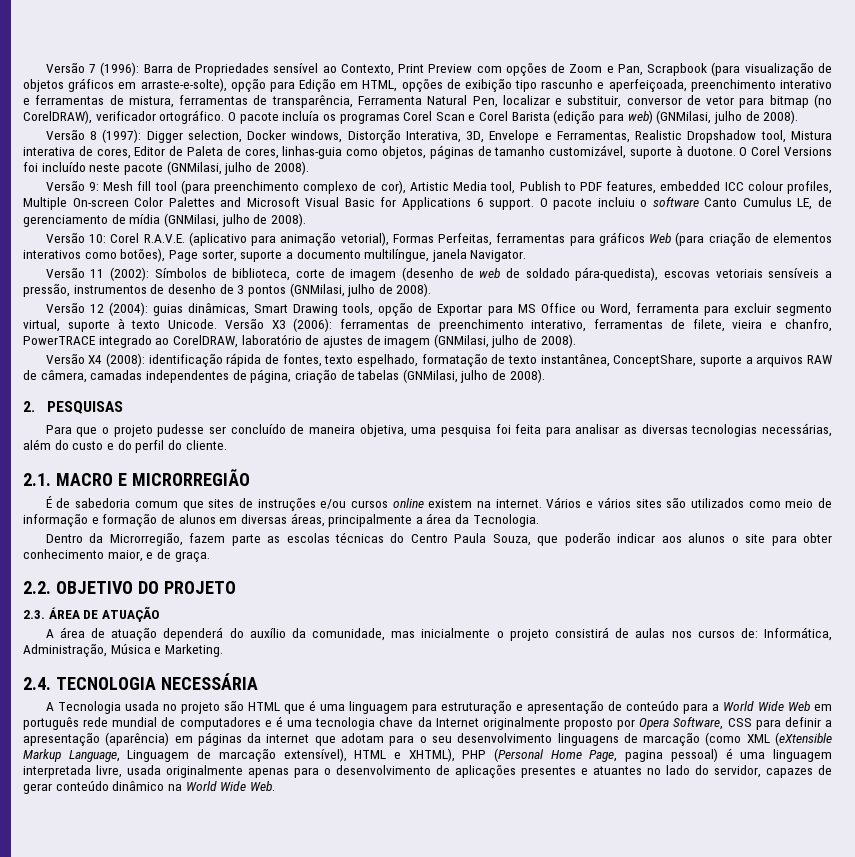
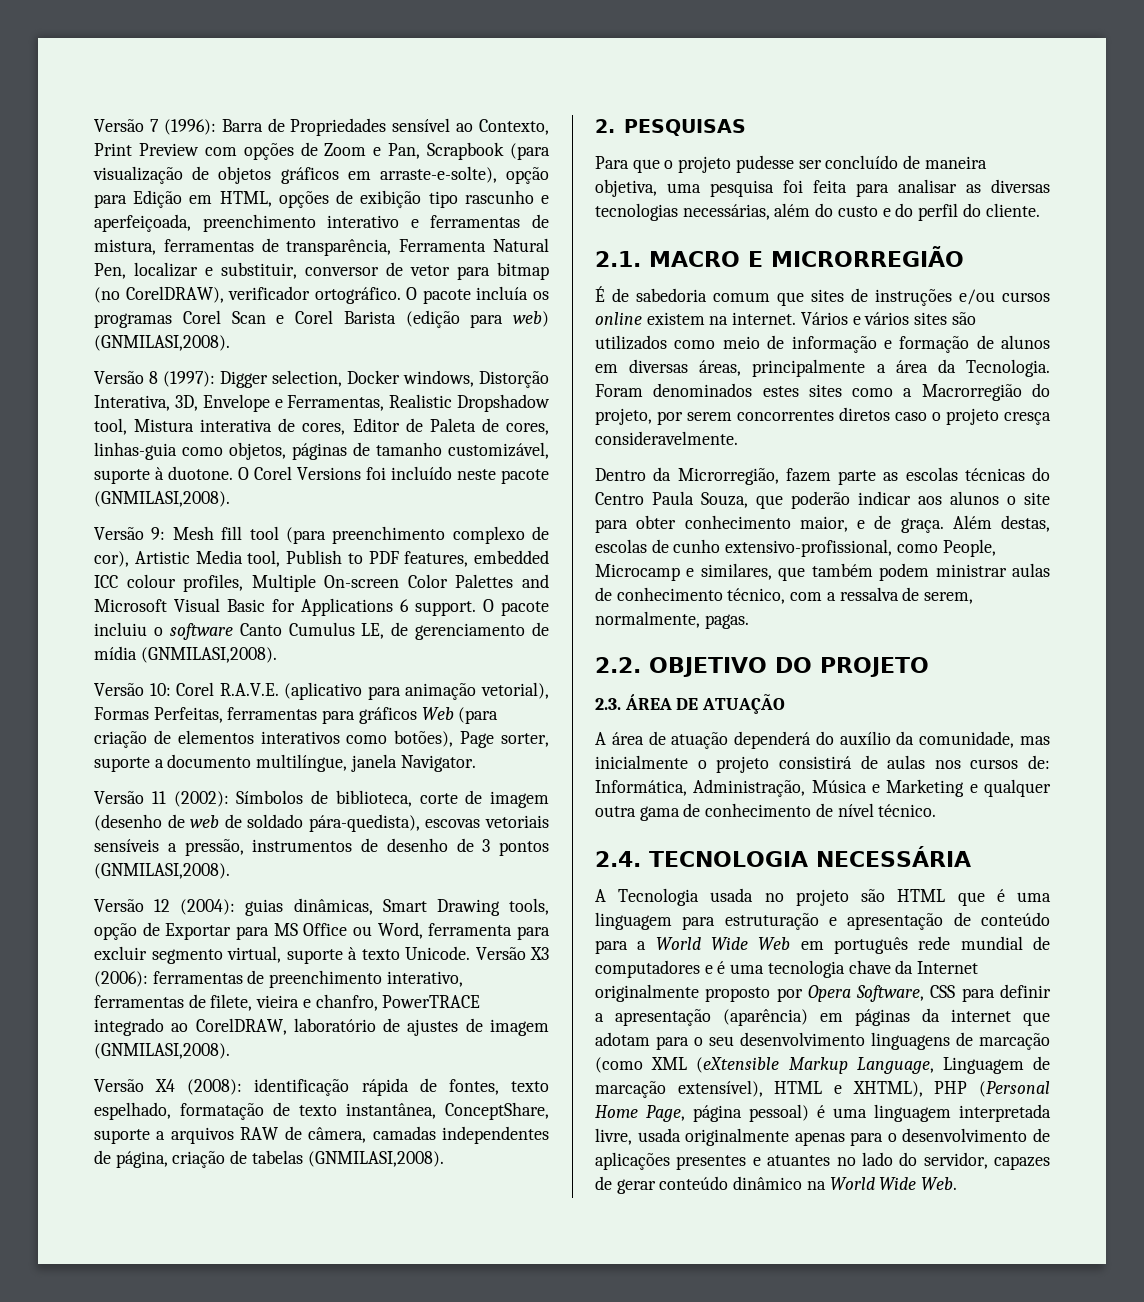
[656,110,799,124] (GNMilasi, julho de 2008). -> [94,335,230,351] (GNMILASI,2008).
[166,161,309,175] (GNMilasi, julho de 2008). -> [94,491,230,507] (GNMILASI,2008).
[163,213,306,227] (GNMilasi, julho de 2008). -> [140,647,277,663] (GNMILASI,2008).
[289,283,432,297] (GNMilasi, julho de 2008). -> [94,863,230,879] (GNMILASI,2008).
[433,334,576,348] (GNMilasi, julho de 2008). -> [94,1043,230,1059] (GNMILASI,2008).
[402,369,545,383] (GNMilasi, julho de 2008). -> [307,1151,444,1167] (GNMILASI,2008).
(539, 520) none -> [595,383,1050,401] [595,407,1051,425] [595,431,738,445] Foram denominados estes sites como a Macrorregião do projeto, por serem concorrentes diretos caso o projeto cresça consideravelmente.
(210, 556) none -> [952,515,1050,532] [595,539,996,557] [595,563,1050,581] [595,587,974,604] [595,611,749,629] Além destas, escolas de cunho extensivo-profissional, como People, Microcamp e similares, que também podem ministrar aulas de conhecimento técnico, com a ressalva de serem, normalmente, pagas.
[164,644,223,657] Marketing. -> [886,779,1051,797] [595,803,937,821] Marketing e qualquer outra gama de conhecimento de nível técnico.
[625,750,664,762] pagina -> [693,1105,742,1122] página

